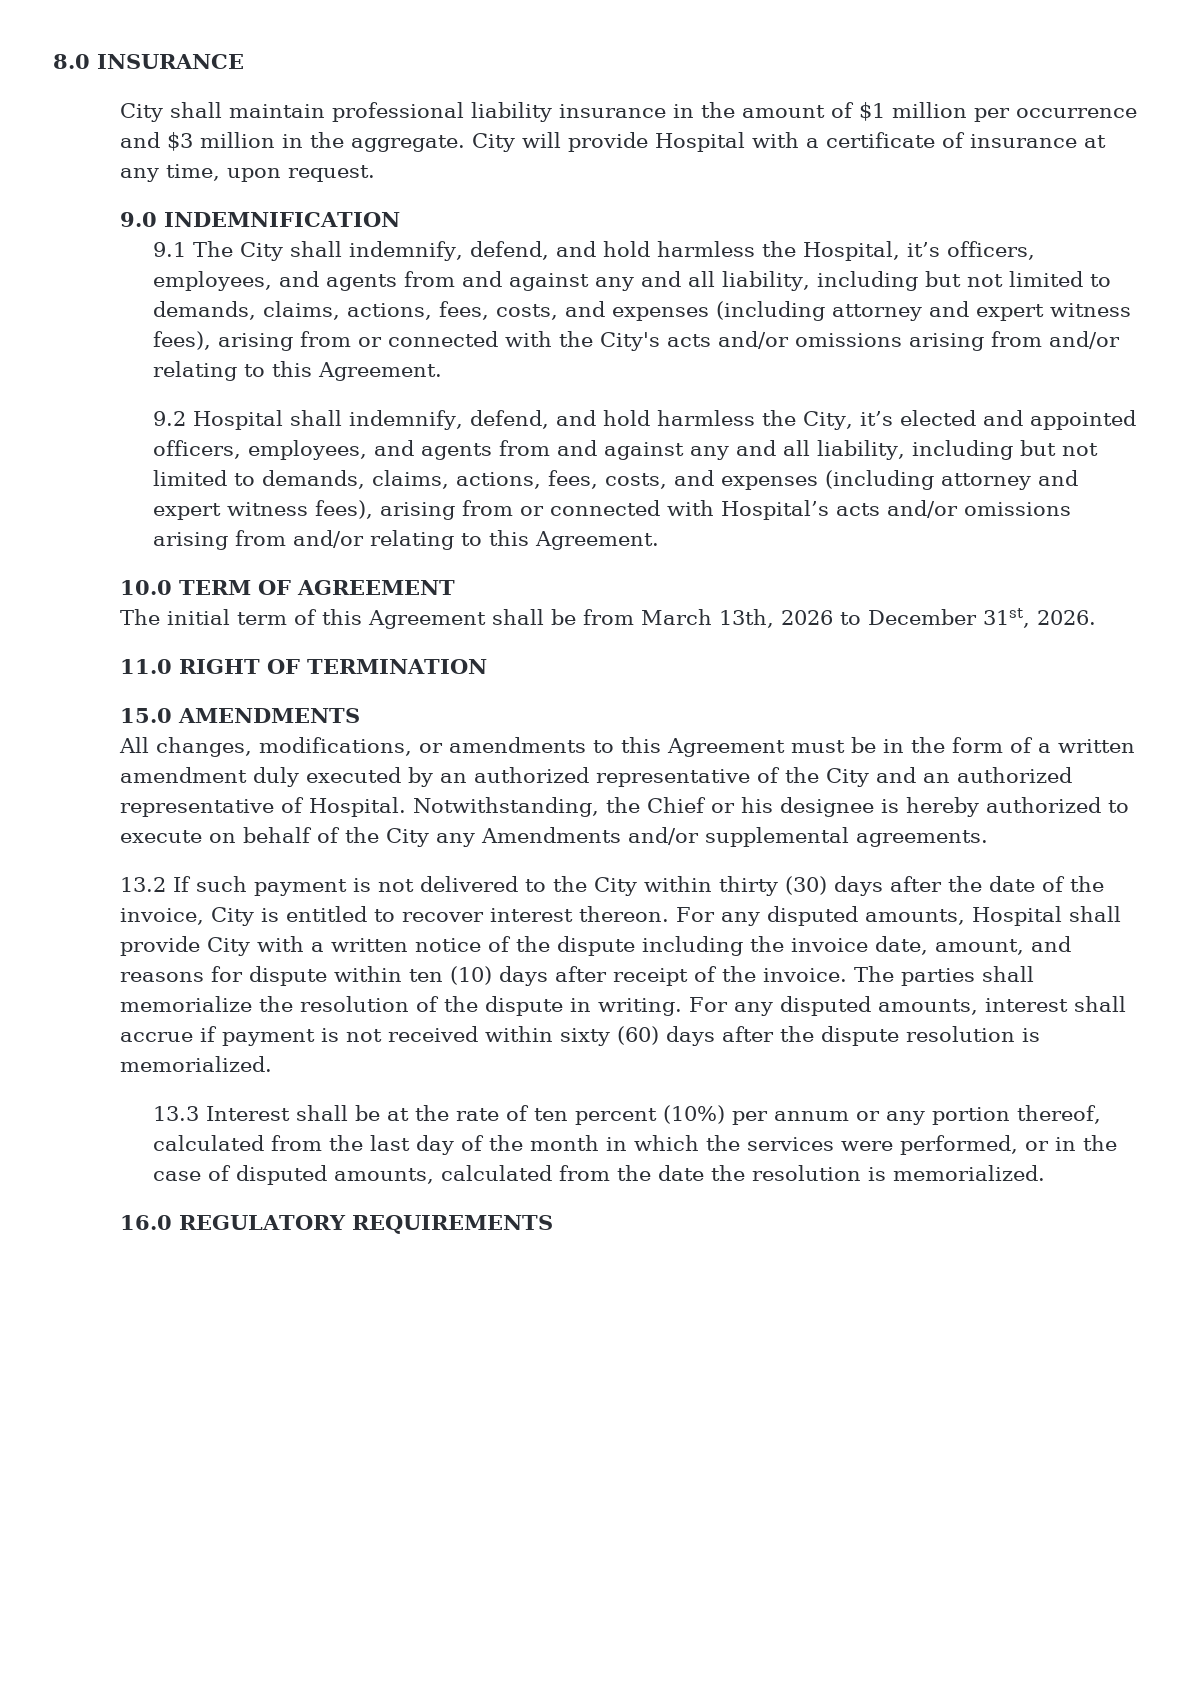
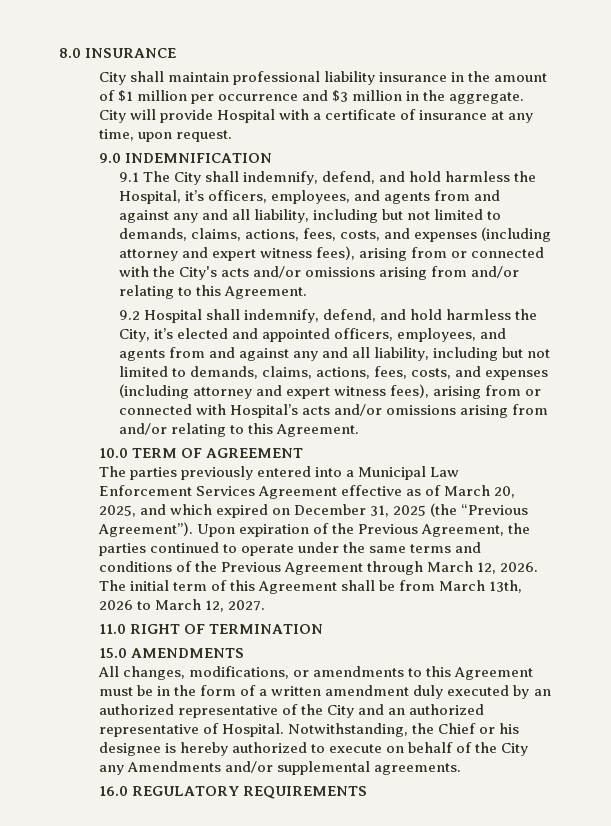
(160, 617) none -> [129,466,460,480] [98,485,516,499] [98,503,529,518] [97,522,531,537] [98,542,482,556] [98,561,539,575] [98,580,126,591] parties previously entered into a Municipal Law Enforcement Services Agreement effective as of March 20, 2025, and which expired on December 31, 2025 (the “Previous Agreement”). Upon expiration of the Previous Agreement, the parties continued to operate under the same terms and conditions of the Previous Agreement through March 12, 2026. The
[867,608,1096,628] December 31st, 2026. -> [155,599,266,612] March 12, 2027.
[119,876,1104,896] [119,906,1121,926] [119,936,1071,956] [119,966,1034,986] [119,996,1126,1016] [119,1026,1040,1046] [119,1056,272,1072] [153,1105,1102,1125] [153,1135,1118,1155] [153,1165,1046,1185] // 13.2 If such payment is not delivered to the City within thirty (30) days after the date of the invoice, City is entitled to recover interest thereon. For any disputed amounts, Hospital shall provide City with a written notice of the dispute including the invoice date, amount, and reasons for dispute within ten (10) days after receipt of the invoice. The parties shall memorialize the resolution of the dispute in writing. For any disputed amounts, interest shall accrue if payment is not received within sixty (60) days after the dispute resolution is memorialized. // 13.3 Interest shall be at the rate of ten percent (10%) per annum or any portion thereof, calculated from the last day of the month in which the services were performed, or in the case of disputed amounts, calculated from the date the resolution is memorialized. -> (462, 769) none

